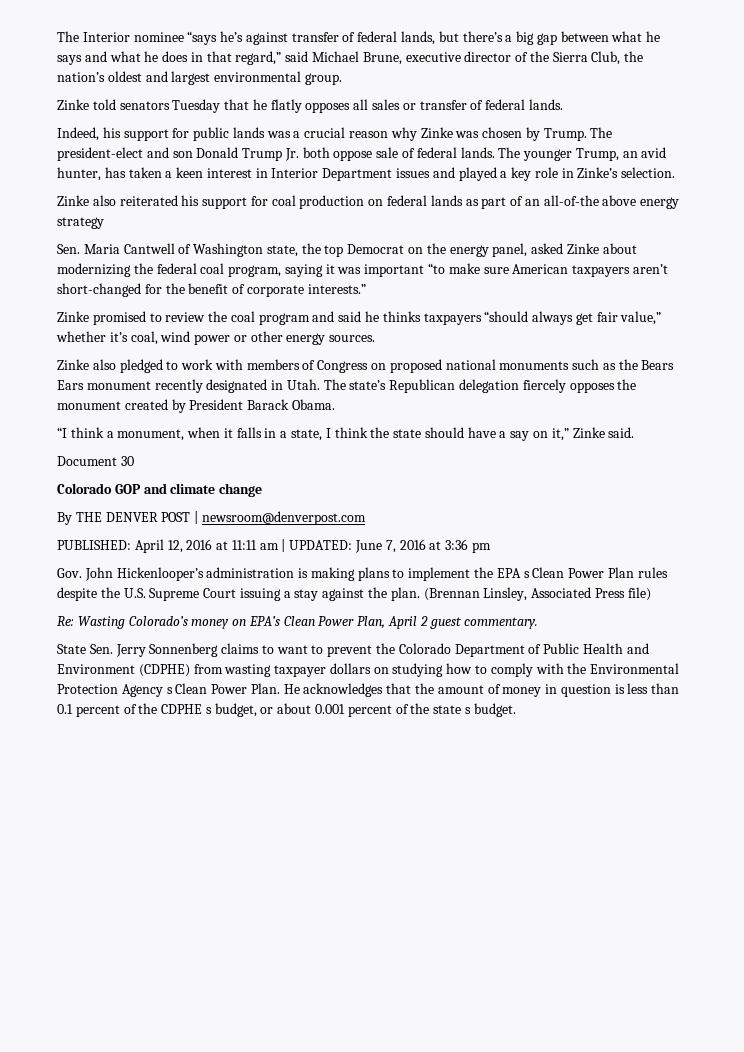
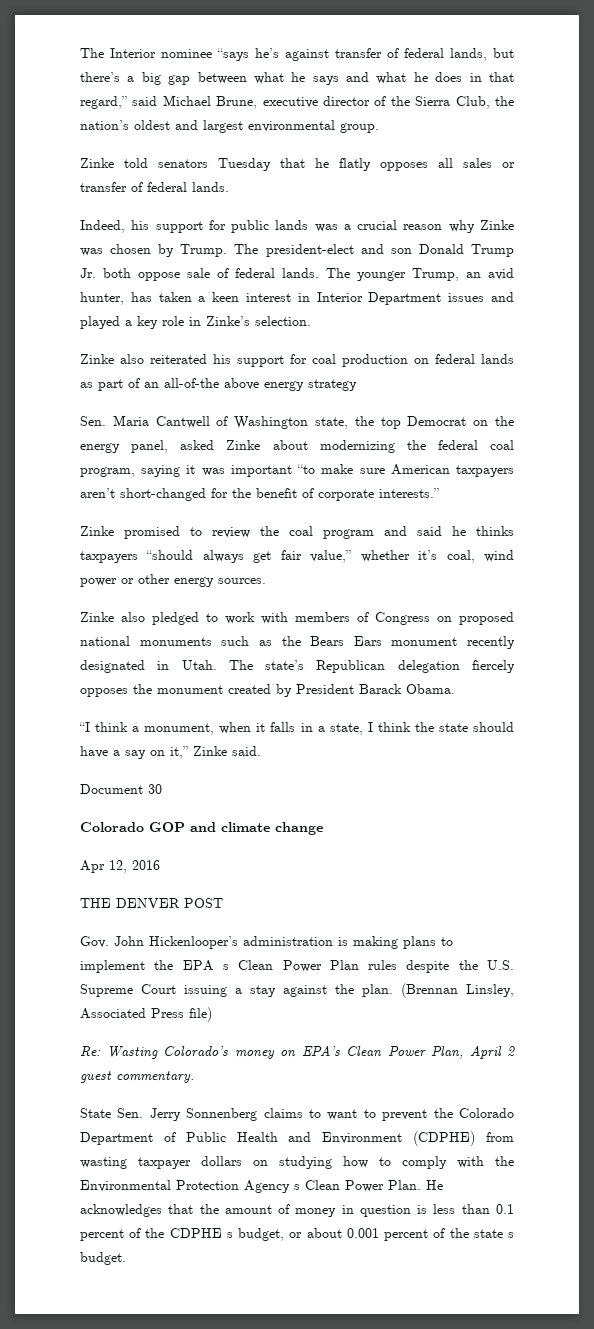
[57,512,72,525] By -> [80,860,160,873] Apr 12, 2016 //
[194,511,366,525] [57,539,491,553] | newsroom@denverpost.com // PUBLISHED: April 12, 2016 at 11:11 am | UPDATED: June 7, 2016 at 3:36 pm -> (223, 903) none

